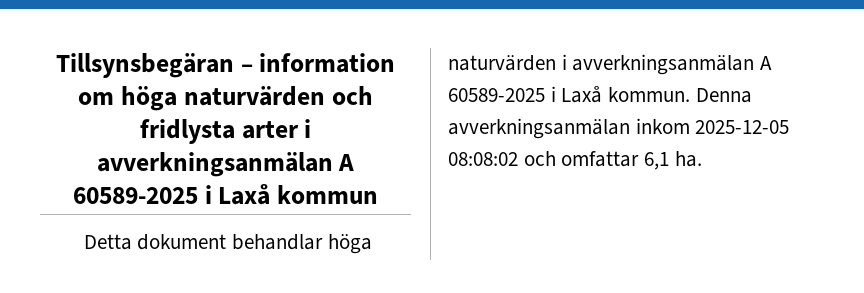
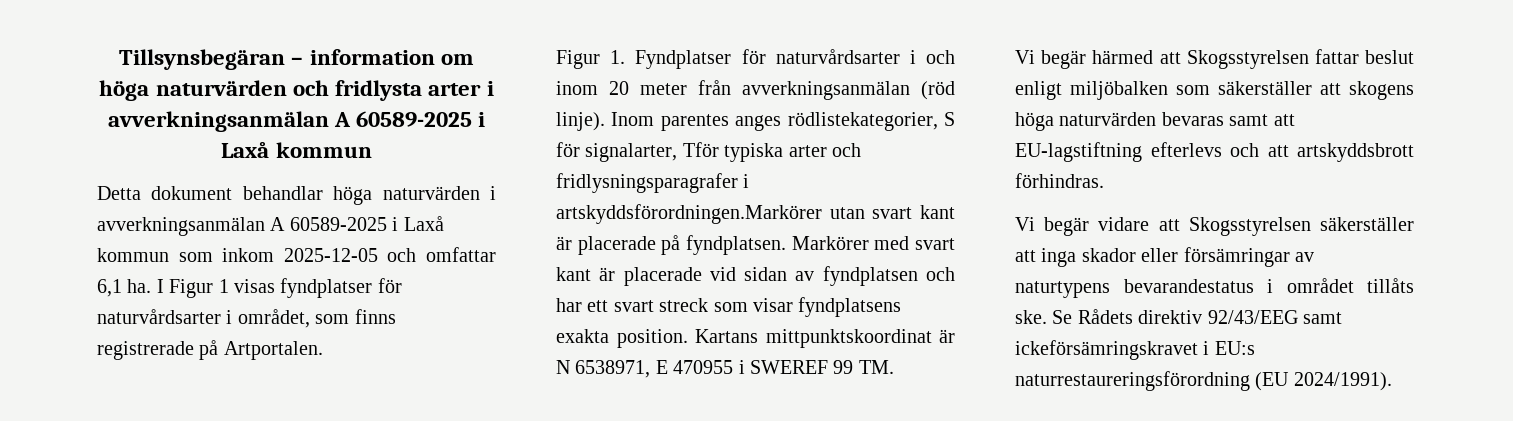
[608,87,752,103] [448,118,630,139] kommun. Denna avverkningsanmälan -> [97,248,213,262] kommun som
[448,152,518,166] 08:08:02 -> (378, 255) none
(702, 159) none -> [156,278,402,298] [97,309,396,328] [97,340,323,360] [556,49,955,69] [556,80,955,100] [556,112,955,131] [556,142,861,162] [556,173,750,193] [556,204,955,224] [556,235,955,255] [556,266,955,286] [556,297,902,317] [556,329,955,348] [556,360,894,378] [1015,49,1414,69] [1015,81,1414,100] [1015,112,1295,131] [1015,142,1414,162] [1015,173,1104,188] [1015,217,1414,236] [1015,247,1314,267] [1015,278,1414,298] [1015,309,1342,324] [1015,340,1255,360] [1015,371,1392,391] I Figur 1 visas fyndplatser för naturvårdsarter i området, som finns registrerade på Artportalen. // Figur 1. Fyndplatser för naturvårdsarter i och inom 20 meter från avverkningsanmälan (röd linje). Inom parentes anges rödlistekategorier, S för signalarter, Tför typiska arter och fridlysningsparagrafer i artskyddsförordningen.Markörer utan svart kant är placerade på fyndplatsen. Markörer med svart kant är placerade vid sidan av fyndplatsen och har ett svart streck som visar fyndplatsens exakta position. Kartans mittpunktskoordinat är N 6538971, E 470955 i SWEREF 99 TM. // Vi begär härmed att Skogsstyrelsen fattar beslut enligt miljöbalken som säkerställer att skogens höga naturvärden bevaras samt att EU-lagstiftning efterlevs och att artskyddsbrott förhindras. // Vi begär vidare att Skogsstyrelsen säkerställer att inga skador eller försämringar av naturtypens bevarandestatus i området tillåts ske. Se Rådets direktiv 92/43/EEG samt ickeförsämringskravet i EU:s naturrestaureringsförordning (EU 2024/1991).

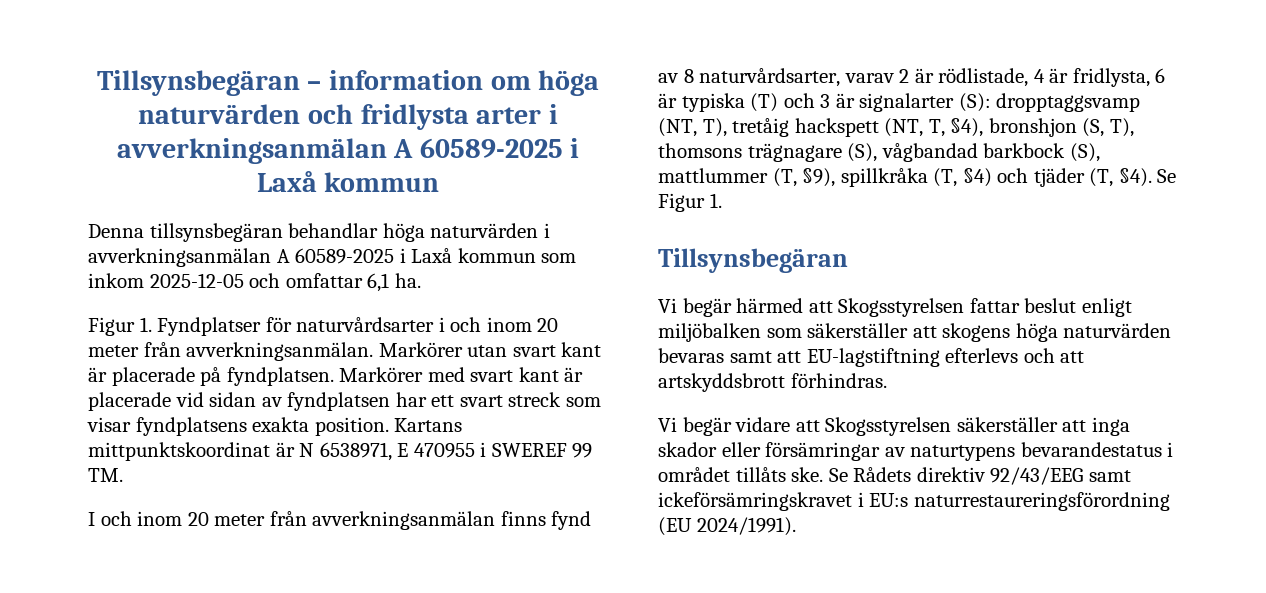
[97,186,233,200] Detta dokument -> [88,223,283,242] Denna tillsynsbegäran
[156,278,402,298] [97,309,396,328] [97,340,323,360] I Figur 1 visas fyndplatser för naturvårdsarter i området, som finns registrerade på Artportalen. -> (421, 280) none
[742,81,955,100] [556,112,955,131] [556,142,861,162] [556,173,750,193] [556,204,822,224] avverkningsanmälan (röd linje). Inom parentes anges rödlistekategorier, S för signalarter, Tför typiska arter och fridlysningsparagrafer i artskyddsförordningen.Markörer -> [186,342,463,361] avverkningsanmälan. Markörer
[926,267,955,281] och -> (391, 401) none
(894, 367) none -> [88,511,592,530] [658,68,1166,87] [658,93,1141,112] [658,118,1134,137] [658,143,1100,162] [658,168,1177,187] [658,193,722,212] [658,248,848,273] // I och inom 20 meter från avverkningsanmälan finns fynd av 8 naturvårdsarter, varav 2 är rödlistade, 4 är fridlysta, 6 är typiska (T) och 3 är signalarter (S): dropptaggsvamp (NT, T), tretåig hackspett (NT, T, §4), bronshjon (S, T), thomsons trägnagare (S), vågbandad barkbock (S), mattlummer (T, §9), spillkråka (T, §4) och tjäder (T, §4). Se Figur 1. // Tillsynsbegäran

